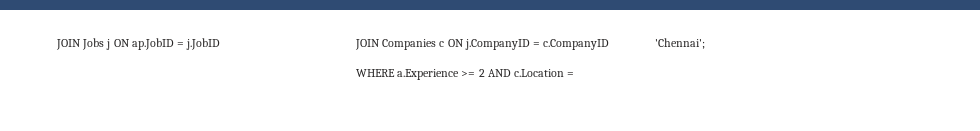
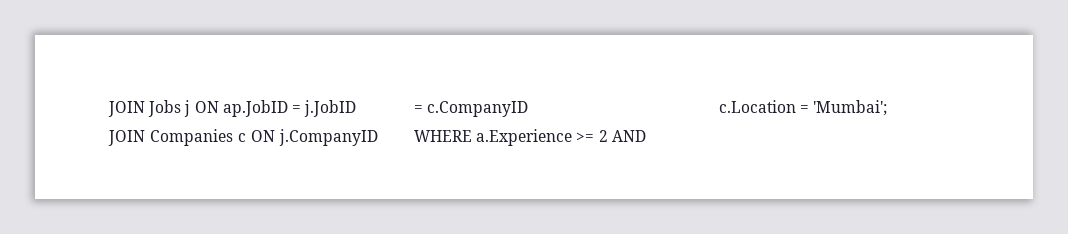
[655,38,705,49] 'Chennai'; -> [813,100,888,116] 'Mumbai';

